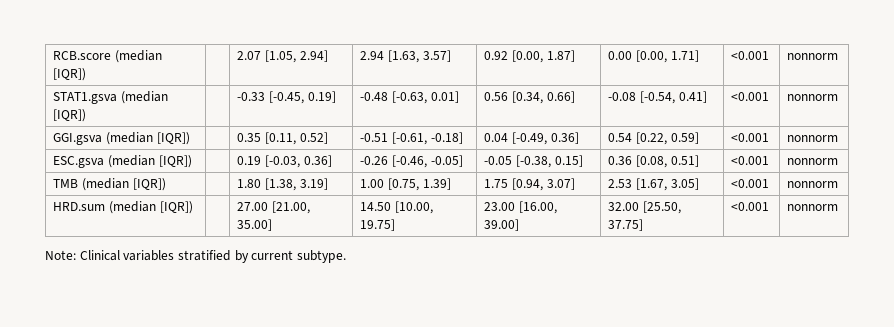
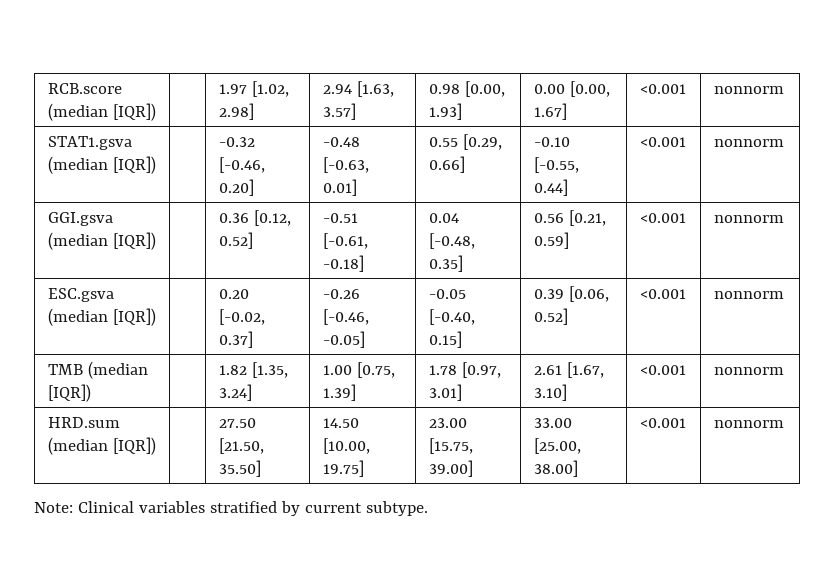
[237,50,328,63] 2.07 [1.05, 2.94] -> [218,81,289,97] [218,103,254,120] 1.97 [1.02, 2.98]
[484,50,575,63] 0.92 [0.00, 1.87] -> [428,81,505,97] [428,103,462,120] 0.98 [0.00, 1.93]
[670,50,699,62] 1.71] -> [533,103,567,120] 1.67]
[237,91,336,104] -0.33 [-0.45, 0.19] -> [218,137,255,147] [218,157,265,173] [218,179,254,196] -0.32 [-0.46, 0.20]
[484,91,543,104] 0.56 [0.34, -> [428,134,502,150] 0.55 [0.29,
[608,91,707,104] -0.08 [-0.54, 0.41] -> [533,137,570,147] [533,157,579,173] [533,179,568,196] -0.10 [-0.55, 0.44]
[237,132,296,145] 0.35 [0.11, -> [218,210,291,226] 0.36 [0.12,
[511,132,579,145] [608,132,667,145] [-0.49, 0.36] | 0.54 [0.22, -> [428,233,475,249] [428,255,463,272] [533,210,606,226] [-0.48, 0.35] | 0.56 [0.21,
[237,155,332,168] 0.19 [-0.03, 0.36] -> [218,289,249,299] [218,309,265,325] [218,331,253,348] 0.20 [-0.02, 0.37]
[515,155,551,168] [-0.38, -> [428,309,475,325] [-0.40,
[608,155,699,168] 0.36 [0.08, 0.51] -> [533,286,609,302] [533,308,568,325] 0.39 [0.06, 0.52]
[237,178,328,191] 1.80 [1.38, 3.19] -> [218,362,288,378] [218,384,252,401] 1.82 [1.35, 3.24]
[484,178,575,191] [608,178,699,191] 1.75 [0.94, 3.07] | 2.53 [1.67, 3.05] -> [428,362,501,378] [428,384,462,401] [533,362,604,378] [533,384,567,401] 1.78 [0.97, 3.01] | 2.61 [1.67, 3.10]
[237,201,310,214] [237,219,273,231] 27.00 [21.00, 35.00] -> [218,418,256,428] [218,438,264,454] [218,460,261,477] 27.50 [21.50, 35.50]
[518,201,557,214] [16.00, -> [428,438,473,454] [15.75,
[608,201,681,214] [608,219,644,231] 32.00 [25.50, 37.75] -> [533,418,572,428] [533,438,581,454] [533,460,578,477] 33.00 [25.00, 38.00]

